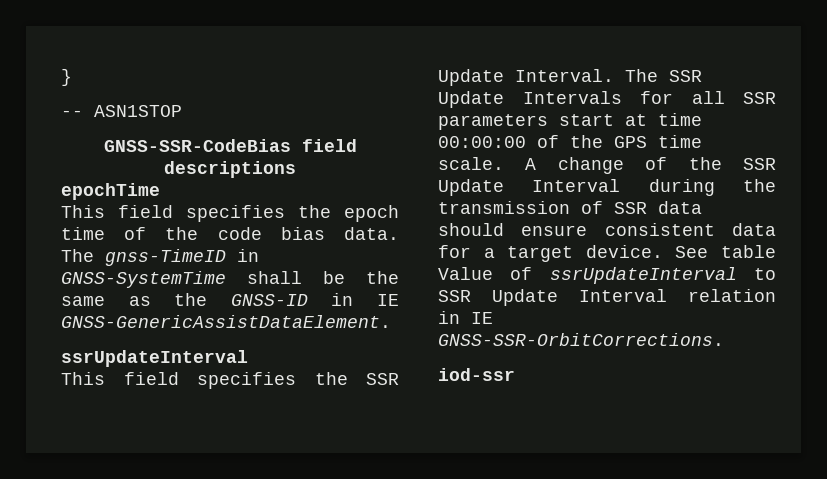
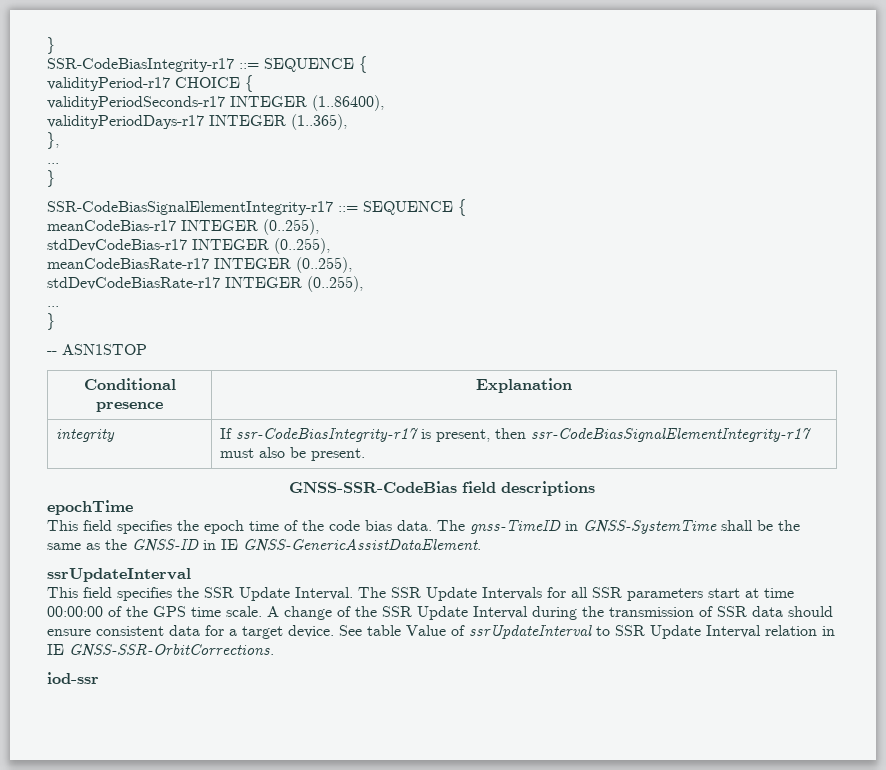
[61,69,72,86] [61,105,182,117] } // -- ASN1STOP -> [47,37,55,54] [47,56,367,73] [47,75,253,92] [47,95,384,111] [47,114,347,130] [47,132,59,149] [47,163,59,164] [47,170,55,187] [47,199,466,216] [47,219,319,235] [47,238,330,254] [47,257,352,273] [47,276,363,292] [47,306,59,307] [47,313,55,330] [47,344,147,355] [83,378,176,390] [96,402,163,412] [476,378,572,393] [56,429,116,442] [220,428,812,442] [220,447,366,461] } // SSR-CodeBiasIntegrity-r17 ::= SEQUENCE { // validityPeriod-r17 CHOICE { // validityPeriodSeconds-r17 INTEGER (1..86400), // validityPeriodDays-r17 INTEGER (1..365), // }, // ... // } // SSR-CodeBiasSignalElementIntegrity-r17 ::= SEQUENCE { // meanCodeBias-r17 INTEGER (0..255), // stdDevCodeBias-r17 INTEGER (0..255), // meanCodeBiasRate-r17 INTEGER (0..255), // stdDevCodeBiasRate-r17 INTEGER (0..255), // ... // } // -- ASN1STOP // Conditional presence | Explanation // integrity | If ssr-CodeBiasIntegrity-r17 is present, then ssr-CodeBiasSignalElementIntegrity-r17 must also be present.

